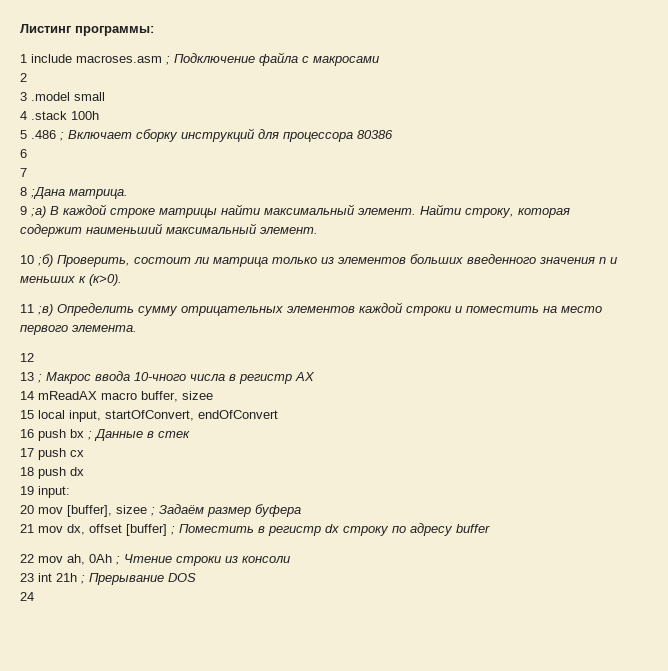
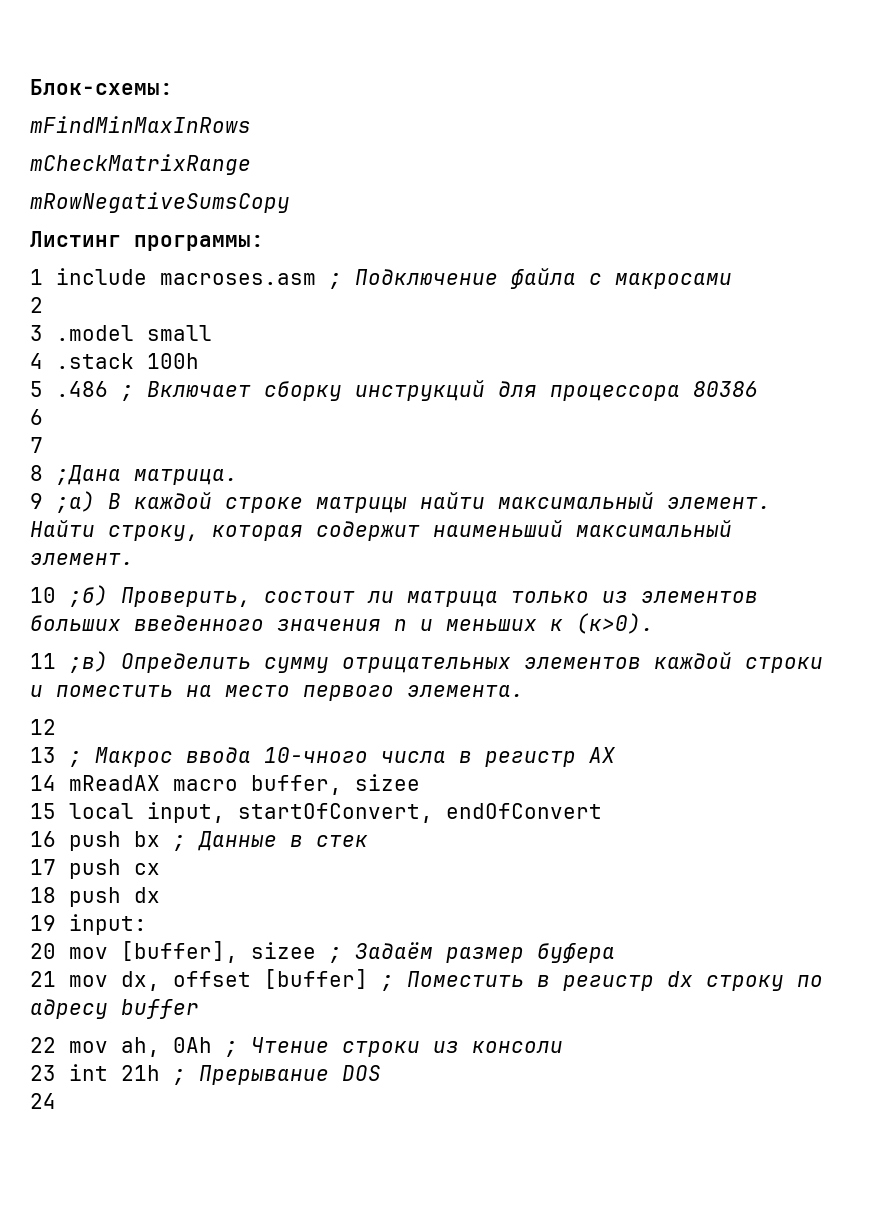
(20, 28) none -> [30,79,173,95] [30,116,251,133] [30,154,251,175] [30,192,290,213] Блок-схемы: // mFindMinMaxInRows // mCheckMatrixRange // mRowNegativeSumsCopy //

